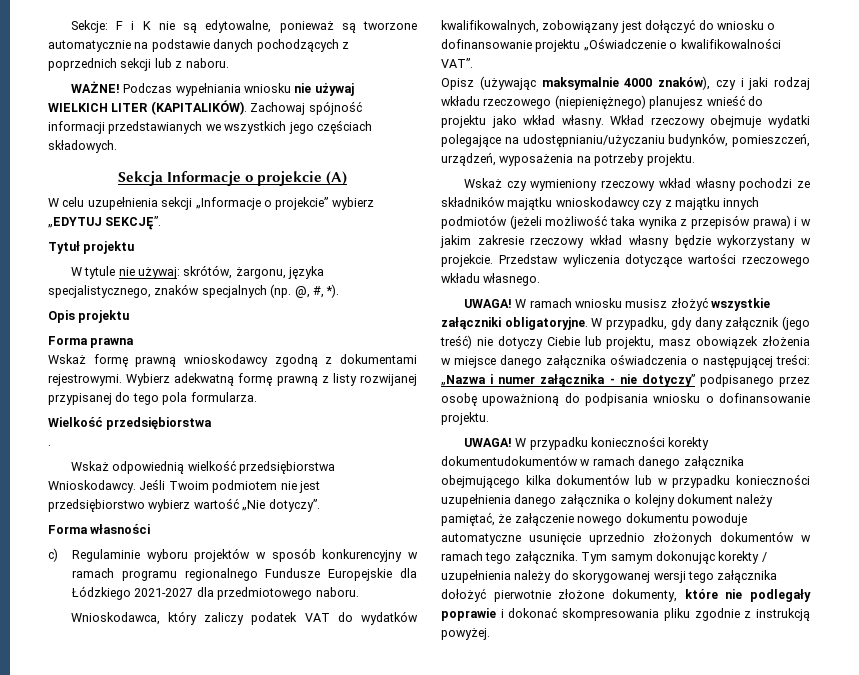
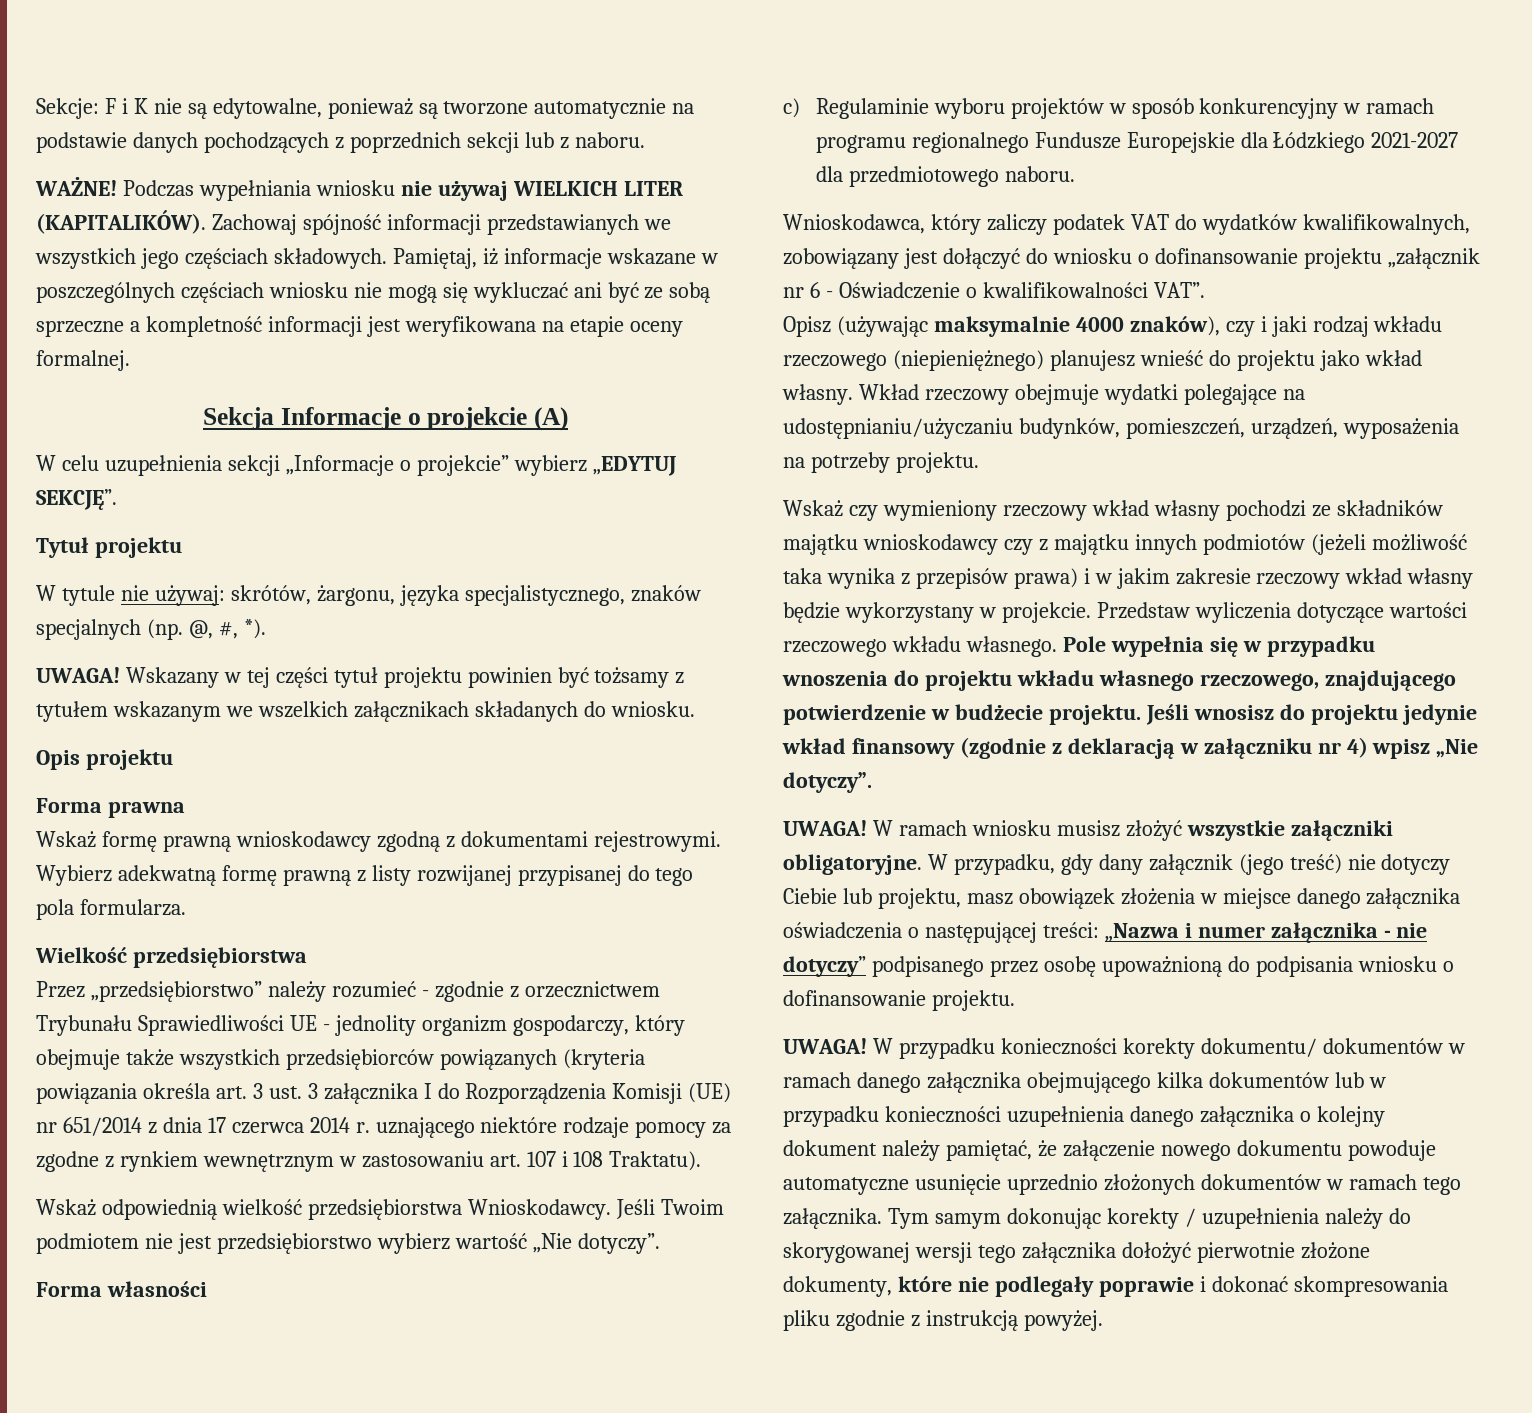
(117, 146) none -> [392,248,718,269] [36,282,711,303] [36,316,683,337] [36,350,130,371] Pamiętaj, iż informacje wskazane w poszczególnych częściach wniosku nie mogą się wykluczać ani być ze sobą sprzeczne a kompletność informacji jest weryfikowana na etapie oceny formalnej.
(340, 291) none -> [36,667,685,688] [36,701,695,722] // UWAGA! Wskazany w tej części tytuł projektu powinien być tożsamy z tytułem wskazanym we wszelkich załącznikach składanych do wniosku.
[48,445,51,446] . -> [36,981,660,1002] [36,1015,685,1036] [36,1049,645,1070] [36,1083,732,1104] [36,1117,732,1138] [36,1151,702,1172] Przez „przedsiębiorstwo” należy rozumieć - zgodnie z orzecznictwem Trybunału Sprawiedliwości UE - jednolity organizm gospodarczy, który obejmuje także wszystkich przedsiębiorców powiązanych (kryteria powiązania określa art. 3 ust. 3 załącznika I do Rozporządzenia Komisji (UE) nr 651/2014 z dnia 17 czerwca 2014 r. uznającego niektóre rodzaje pomocy za zgodne z rynkiem wewnętrznym w zastosowaniu art. 107 i 108 Traktatu).
[583,38,666,51] „Oświadczenie -> [1387,248,1480,269] [783,282,960,299] „załącznik nr 6 - Oświadczenie
(541, 279) none -> [1062,636,1375,657] [782,670,1456,691] [783,704,1477,725] [782,737,1479,759] [783,772,872,793] Pole wypełnia się w przypadku wnoszenia do projektu wkładu własnego rzeczowego, znajdującego potwierdzenie w budżecie projektu. Jeśli wnosisz do projektu jedynie wkład finansowy (zgodnie z deklaracją w załączniku nr 4) wpisz „Nie dotyczy”.
[441,455,578,466] dokumentudokumentów -> [1200,1038,1443,1057] dokumentu/ dokumentów

